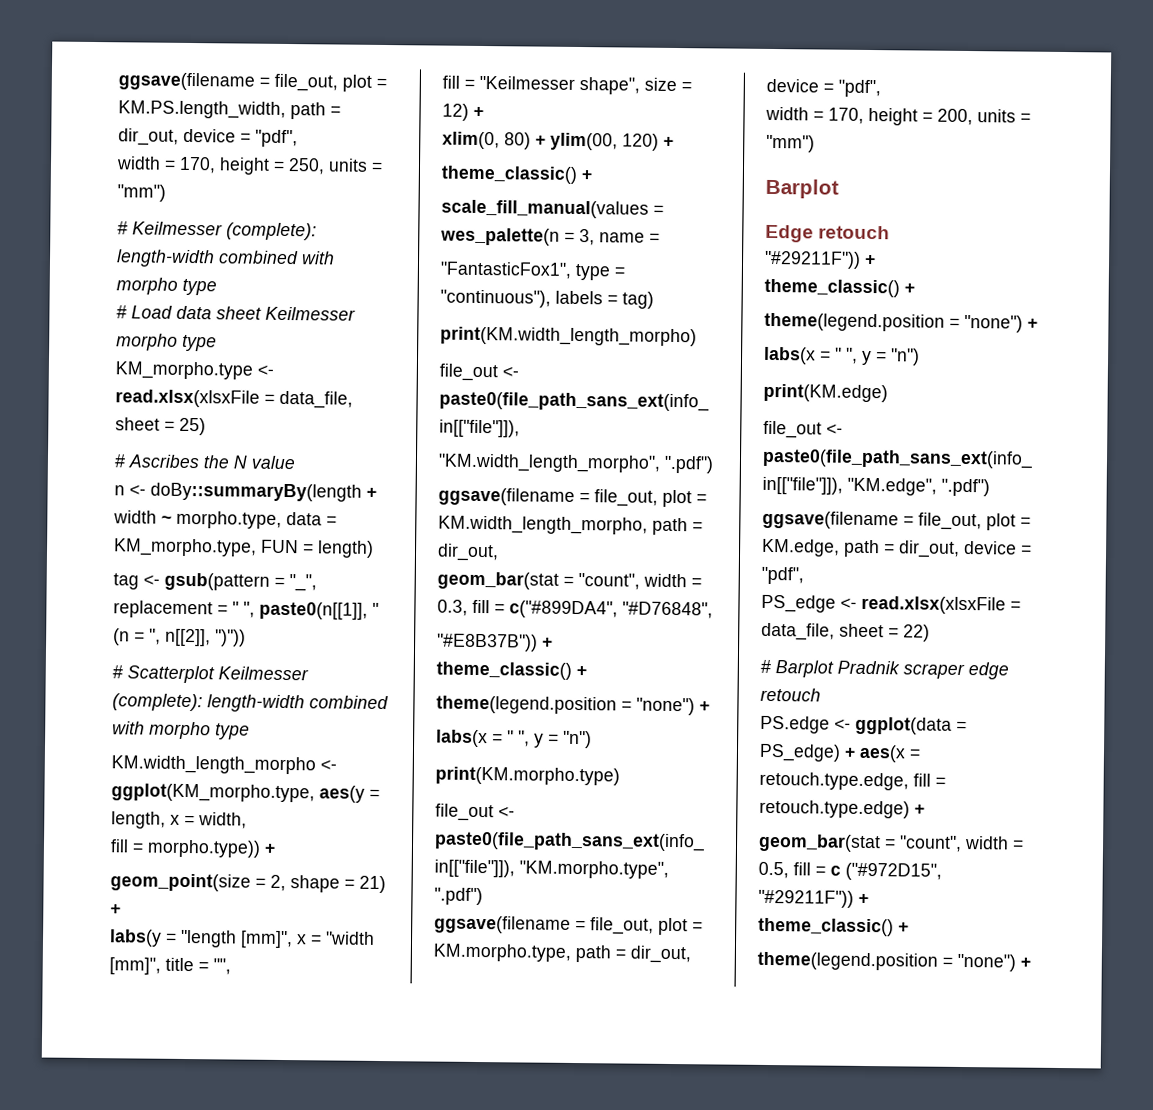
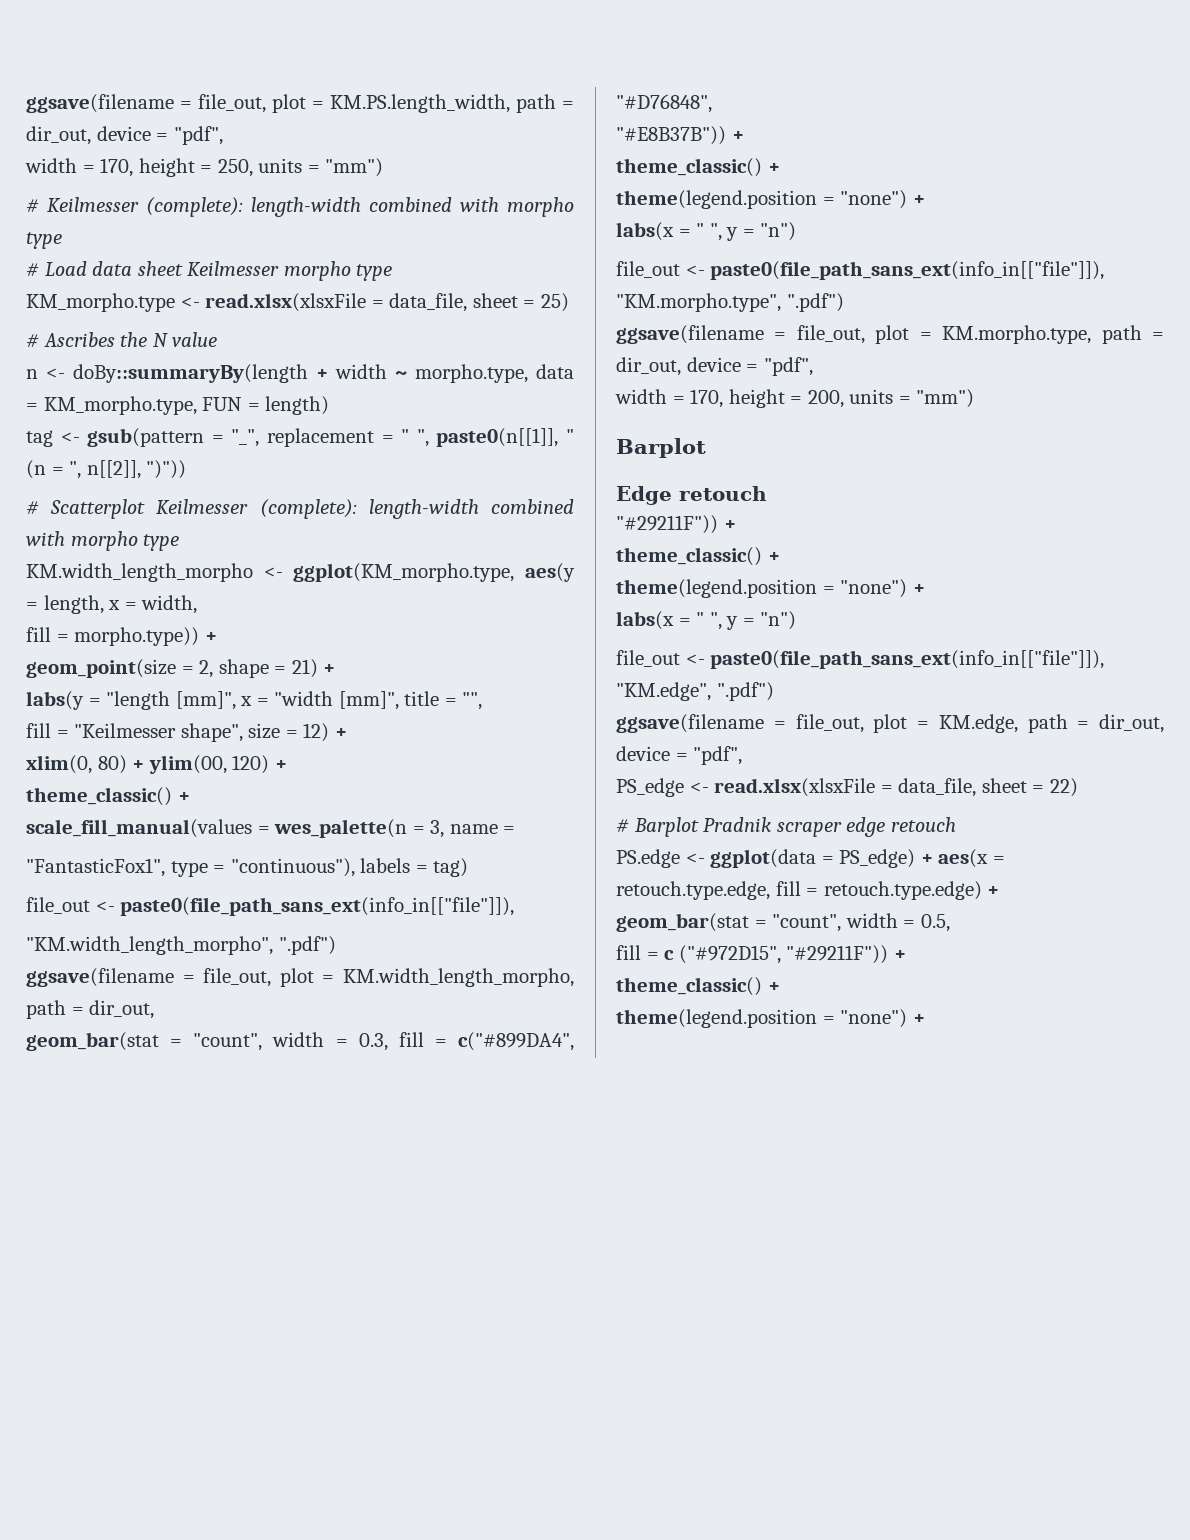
[440,326,697,347] // print(KM.width_length_morpho) -> (469, 867) none
[435,766,620,786] // print(KM.morpho.type) -> (797, 231) none
[763,383,888,403] // print(KM.edge) -> (797, 620) none
(789, 870) none -> (950, 923) //

